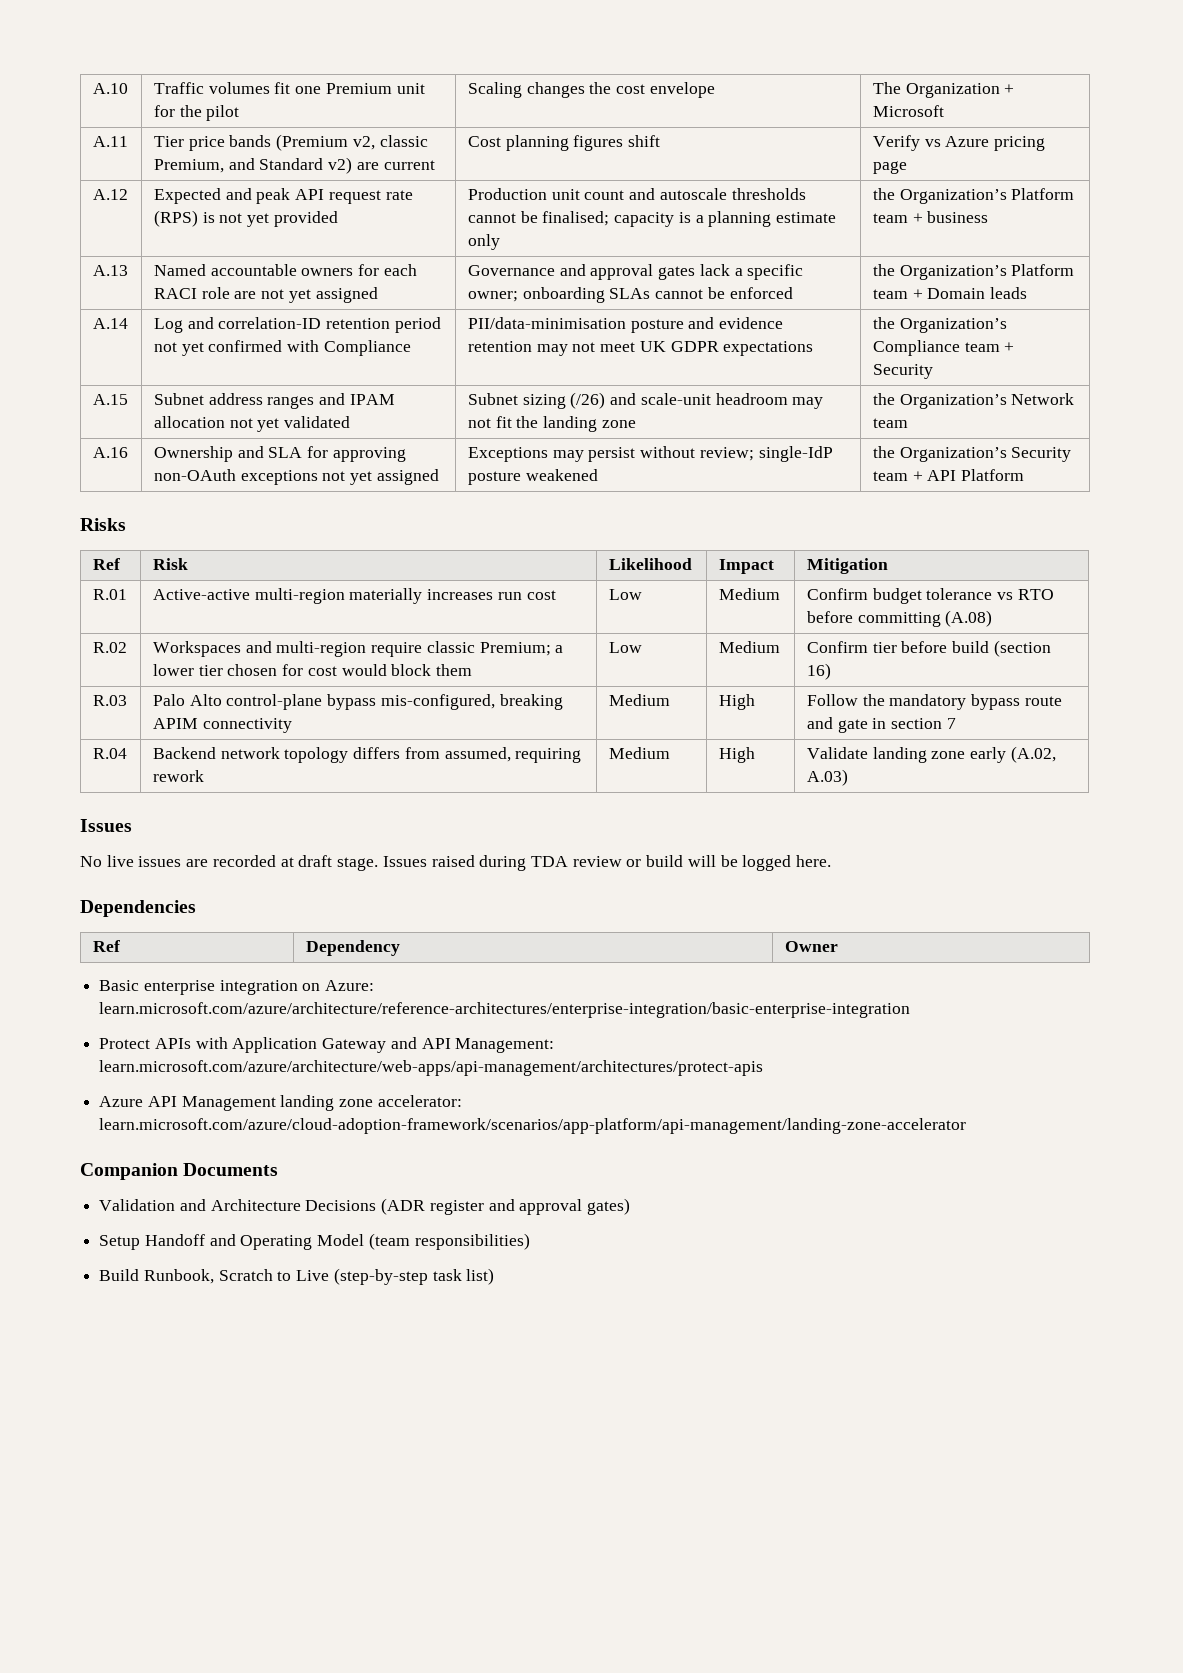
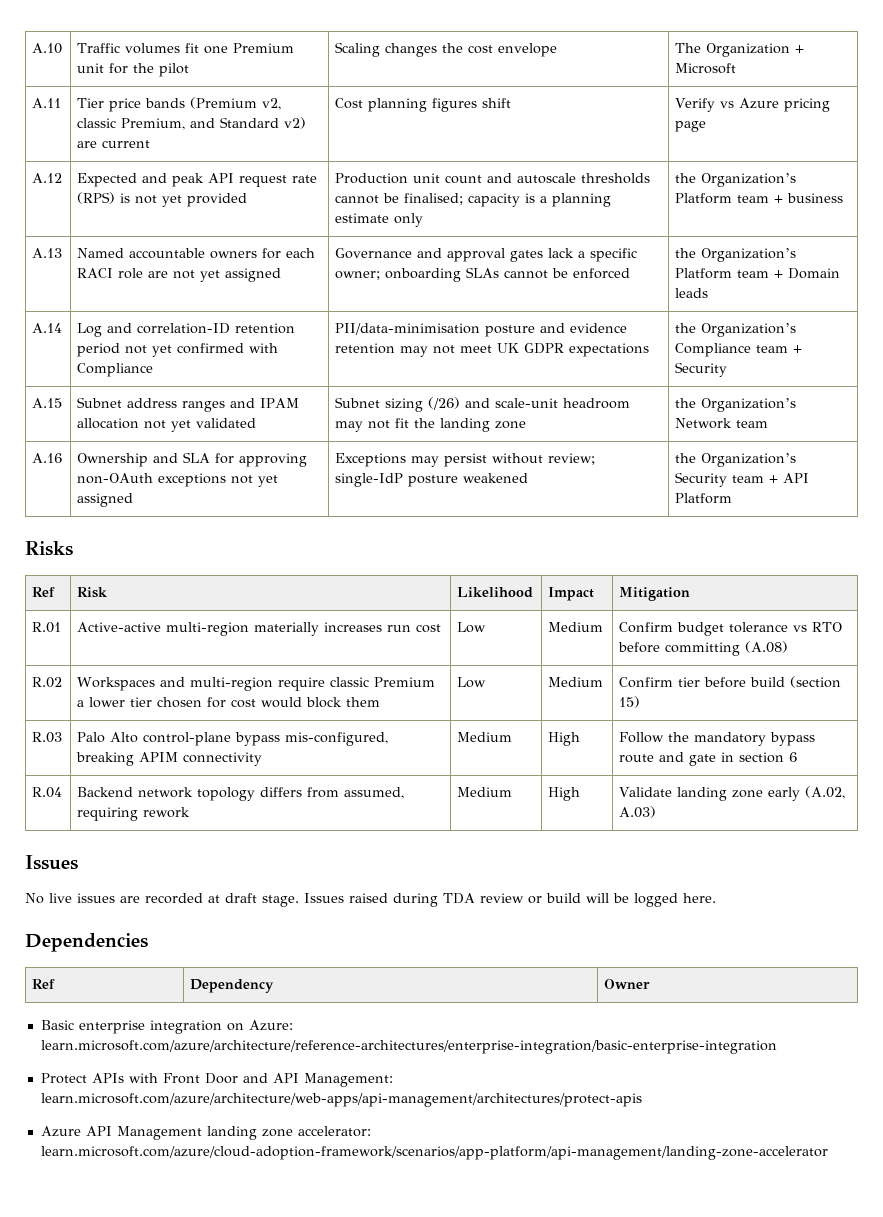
[479,642,551,656] Premium; -> [374,677,436,687] Premium
[806,663,831,680] 16) -> [619,696,641,708] 15)
[946,718,956,729] 7 -> [789,752,798,762] 6
[232,1037,387,1053] Application Gateway -> [162,1073,238,1084] Front Door
[80,1163,279,1180] [99,1198,631,1215] [99,1233,530,1250] [99,1268,495,1285] // Companion Documents // Validation and Architecture Decisions (ADR register and approval gates) // Setup Handoff and Operating Model (team responsibilities) // Build Runbook, Scratch to Live (step-by-step task list) -> (828, 1153) none

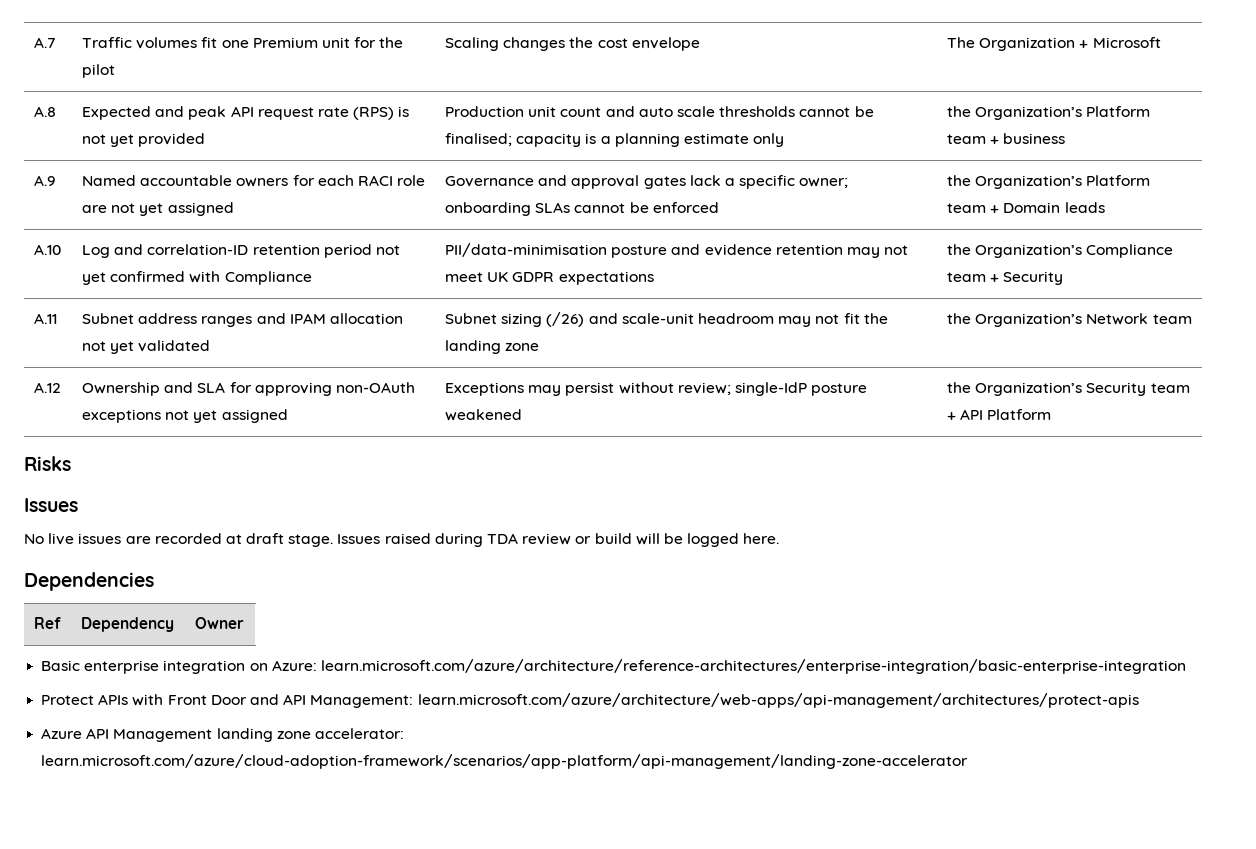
[32,43,63,54] A.10 -> [34,37,57,48] A.7
[32,98,62,108] [77,97,282,112] [77,117,307,130] [77,140,151,148] [335,98,512,112] [675,98,831,112] [675,121,707,132] [32,173,63,183] A.11 | Tier price bands (Premium v2, classic Premium, and Standard v2) are current | Cost planning figures shift | Verify vs Azure pricing page // A.12 -> [34,106,57,117] A.8
[517,173,577,184] autoscale -> [638,106,715,117] auto scale
[32,248,63,258] A.13 -> [34,175,57,186] A.9
[32,323,63,333] A.14 -> [34,244,62,255] A.10
[32,398,63,408] A.15 -> [34,313,58,324] A.11
[32,453,63,463] A.16 -> [34,382,62,393] A.12
[32,587,56,597] [77,587,109,598] [457,587,534,598] [548,587,595,601] [619,587,691,601] [32,622,62,633] [77,622,442,636] [457,622,487,633] [548,622,604,632] [619,622,843,636] [618,641,789,656] [32,677,63,688] [77,677,436,691] [77,697,381,708] [457,677,487,688] [548,677,604,687] [619,676,842,688] [619,696,641,708] [32,732,63,743] [77,732,389,746] [76,752,263,766] [457,732,513,742] [548,732,581,746] [619,732,816,746] [619,752,798,766] [32,787,63,798] [77,787,405,801] [77,807,191,821] [457,787,513,797] [548,787,581,801] [619,786,846,801] [619,806,657,818] // Ref | Risk | Likelihood | Impact | Mitigation // R.01 | Active-active multi-region materially increases run cost | Low | Medium | Confirm budget tolerance vs RTO before committing (A.08) // R.02 | Workspaces and multi-region require classic Premium a lower tier chosen for cost would block them | Low | Medium | Confirm tier before build (section 15) // R.03 | Palo Alto control-plane bypass mis-configured, breaking APIM connectivity | Medium | High | Follow the mandatory bypass route and gate in section 6 // R.04 | Backend network topology differs from assumed, requiring rework | Medium | High | Validate landing zone early (A.02, A.03) -> (71, 463) none

